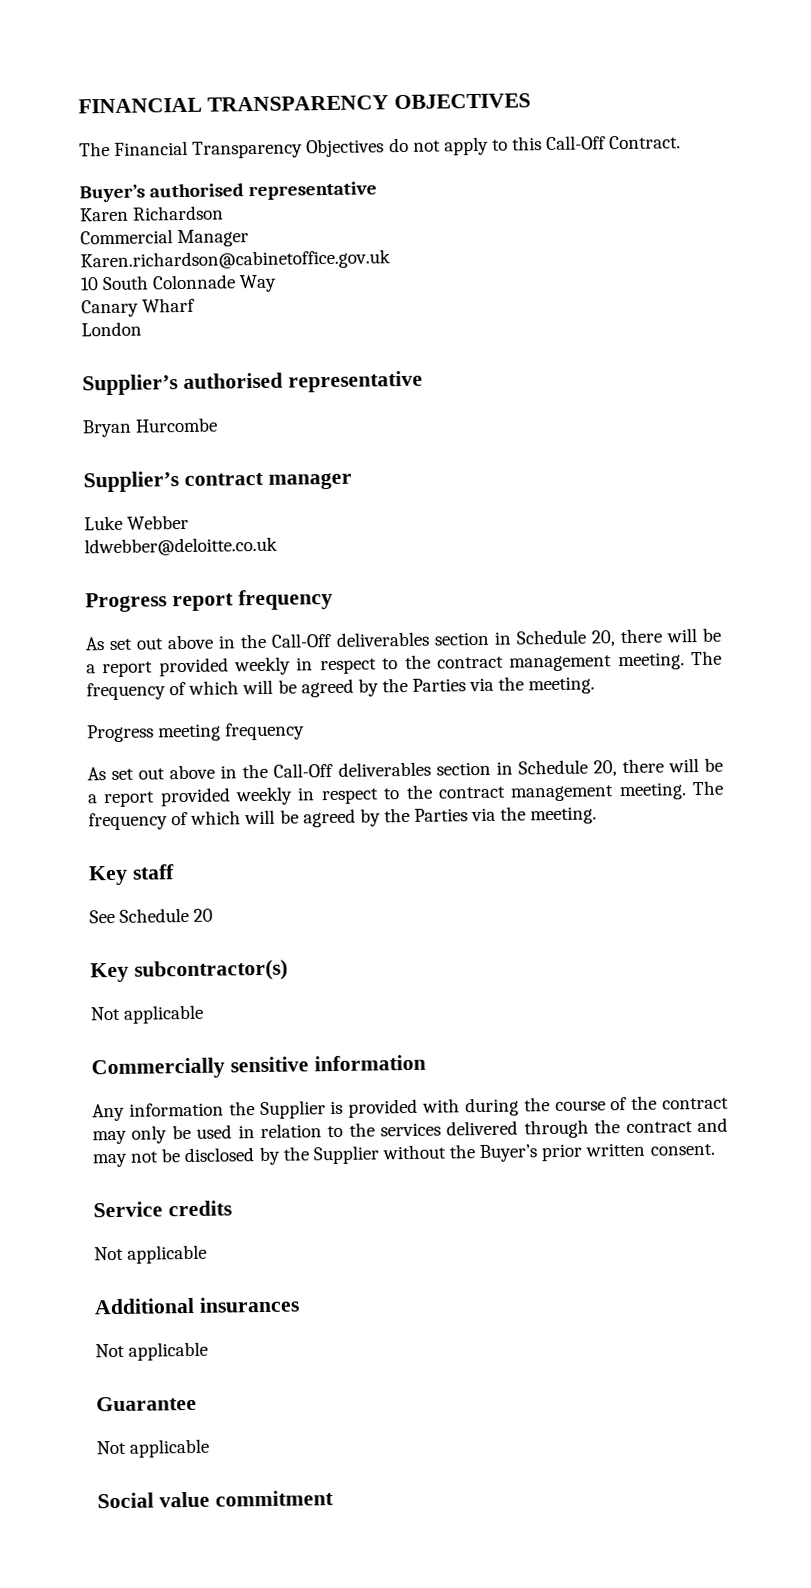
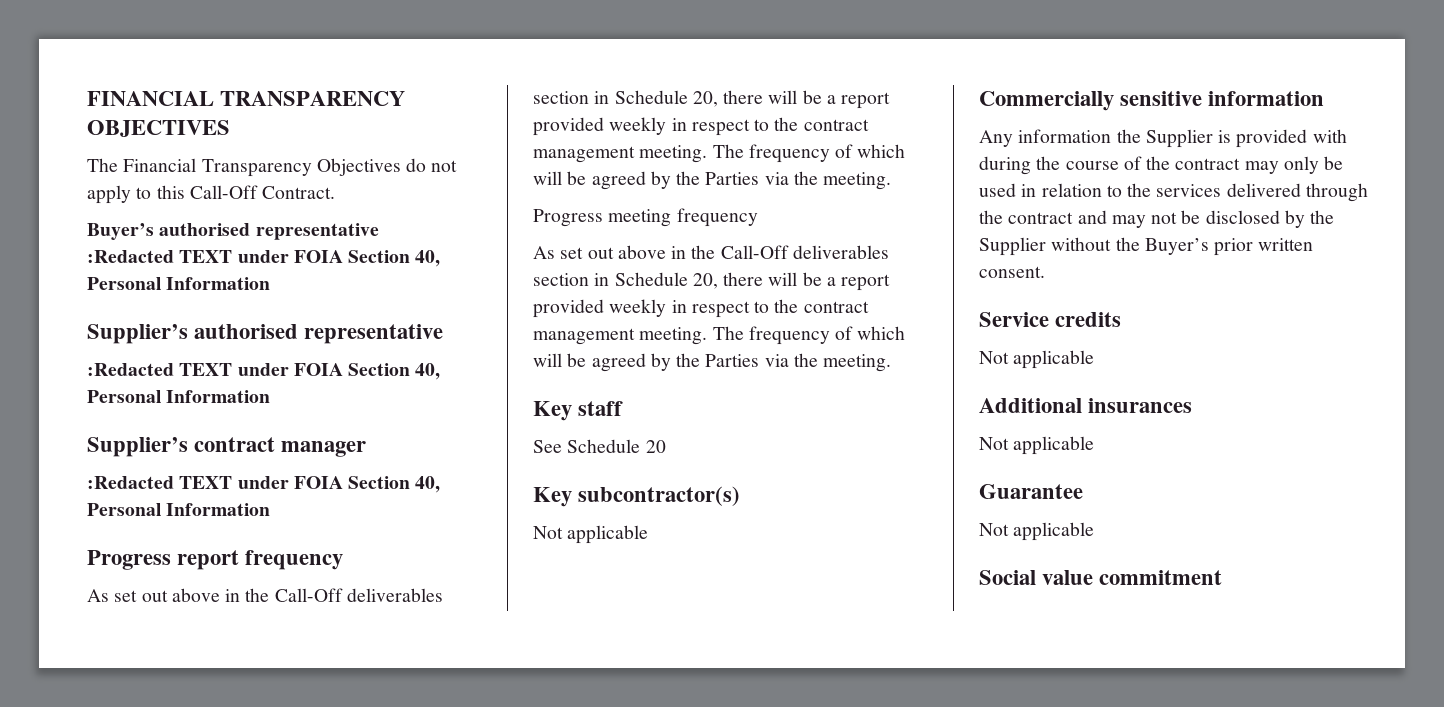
[79,205,225,222] [80,229,250,248] [80,249,391,272] [80,274,278,293] [81,297,196,318] [81,321,142,337] [82,370,423,396] [82,417,219,438] [83,471,352,493] [84,514,190,531] [84,536,278,557] Karen Richardson // Commercial Manager // Karen.richardson@cabinetoffice.gov.uk // 10 South Colonnade Way // Canary Wharf // London // Supplier’s authorised representative // Bryan Hurcombe // Supplier’s contract manager // Luke Webber // ldwebber@deloitte.co.uk -> [87,250,441,267] [87,277,271,290] [87,324,444,344] [87,363,441,380] [87,390,271,403] [87,437,367,457] [87,476,441,493] [87,503,271,516] :Redacted TEXT under FOIA Section 40, Personal Information // Supplier’s authorised representative // :Redacted TEXT under FOIA Section 40, Personal Information // Supplier’s contract manager // :Redacted TEXT under FOIA Section 40, Personal Information

